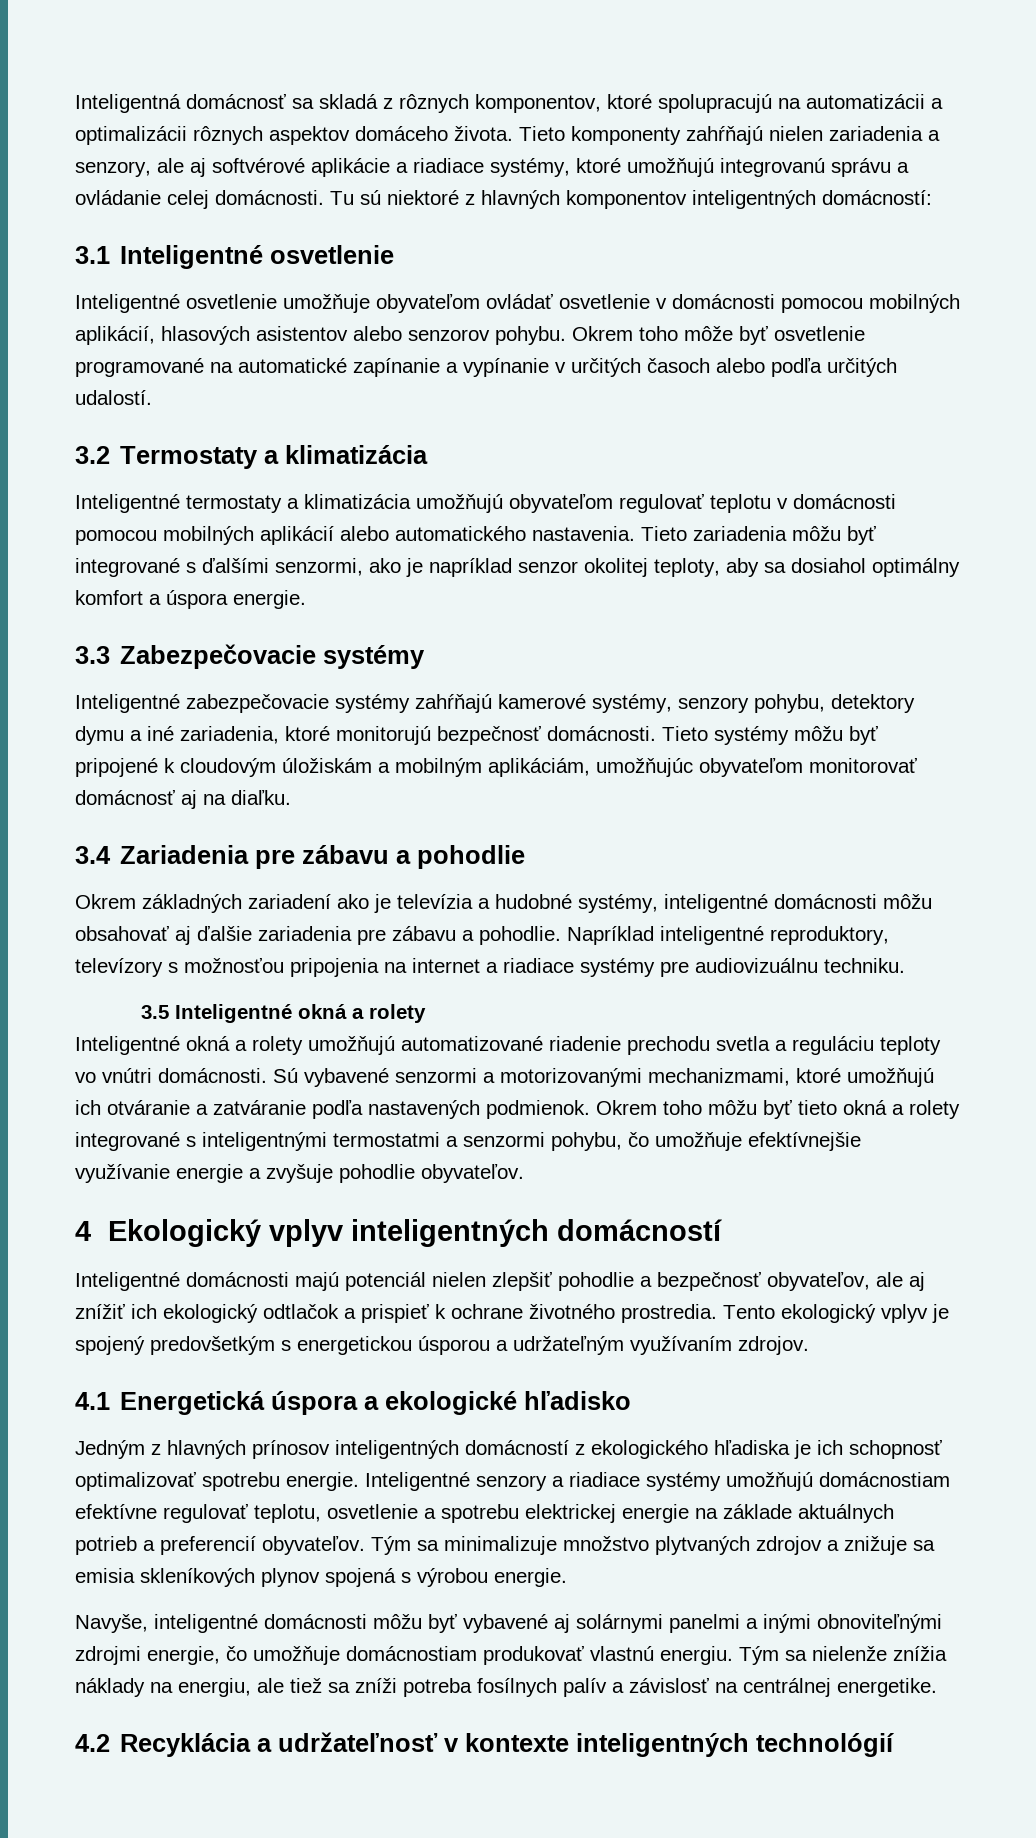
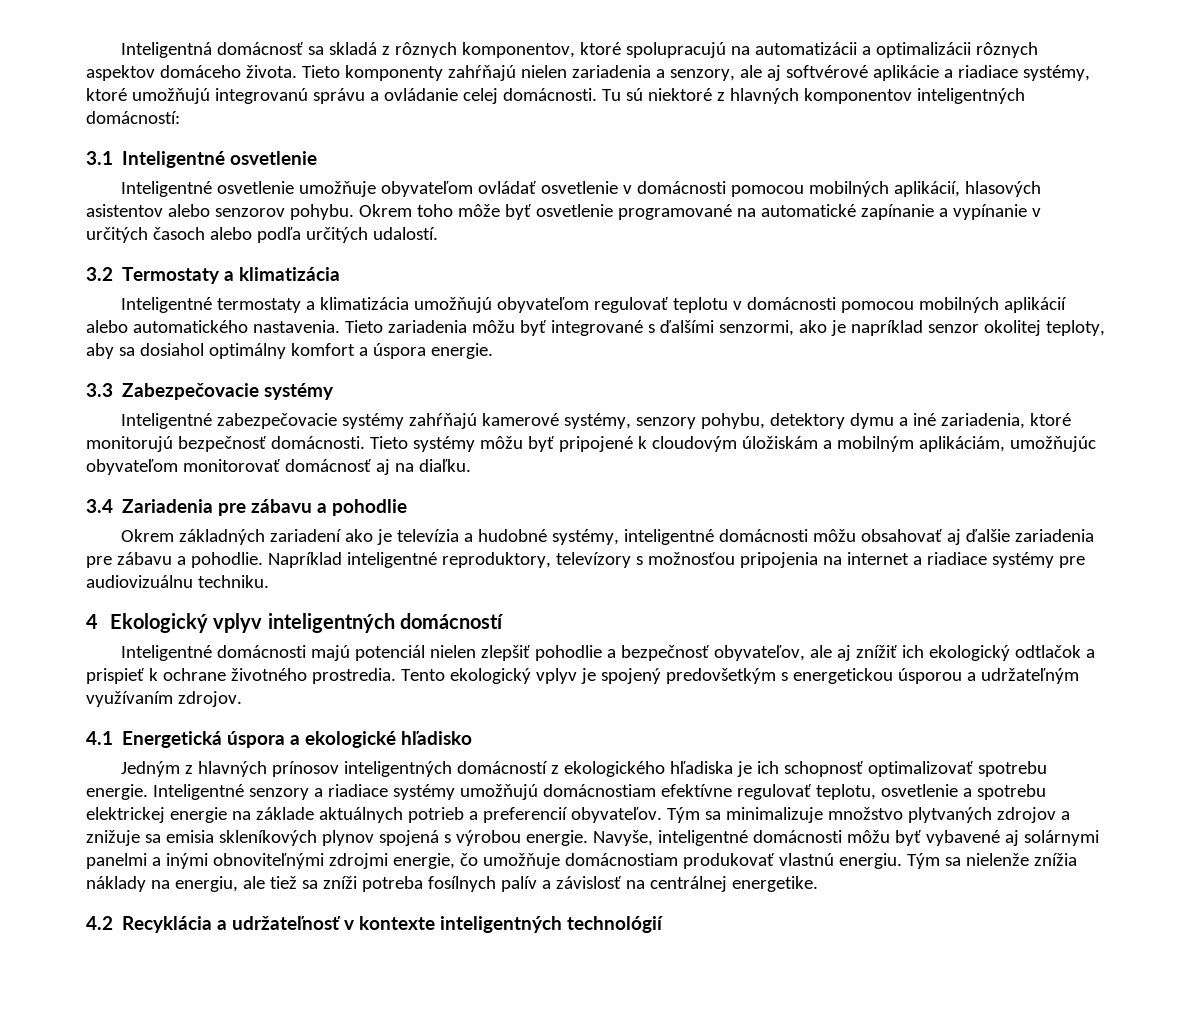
[141,1004,427,1023] [75,1036,941,1055] [75,1068,934,1087] [75,1100,960,1119] [75,1132,861,1151] [75,1164,524,1183] // 3.5 Inteligentné okná a rolety // Inteligentné okná a rolety umožňujú automatizované riadenie prechodu svetla a reguláciu teploty vo vnútri domácnosti. Sú vybavené senzormi a motorizovanými mechanizmami, ktoré umožňujú ich otváranie a zatváranie podľa nastavených podmienok. Okrem toho môžu byť tieto okná a rolety integrované s inteligentnými termostatmi a senzormi pohybu, čo umožňuje efektívnejšie využívanie energie a zvyšuje pohodlie obyvateľov. -> (269, 581) none
(567, 1577) // -> (588, 838) none

